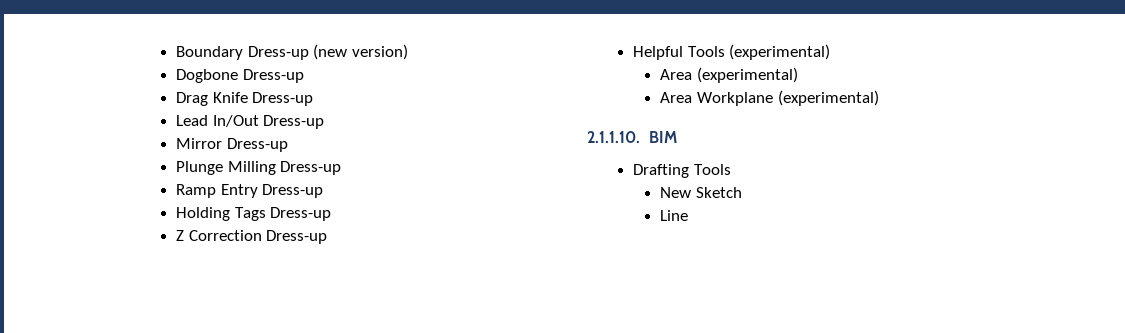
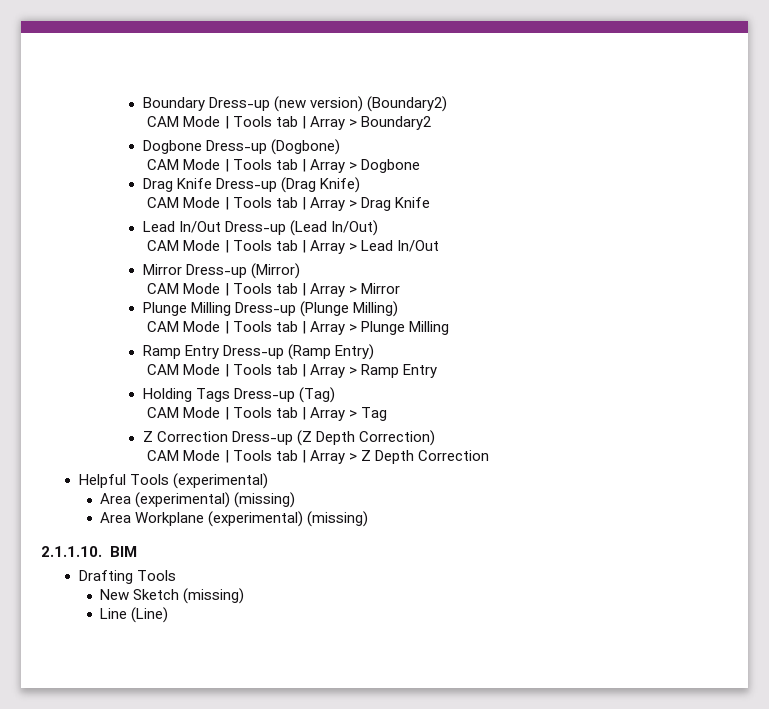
[176,69,304,83] [176,92,314,106] [176,115,325,129] [176,138,288,152] [176,161,342,175] [176,184,324,198] [176,207,332,221] [176,230,328,244] // Dogbone Dress-up // Drag Knife Dress-up // Lead In/Out Dress-up // Mirror Dress-up // Plunge Milling Dress-up // Ramp Entry Dress-up // Holding Tags Dress-up // Z Correction Dress-up -> [366,96,447,112] [147,116,431,130] [142,139,340,155] [147,159,420,173] [142,177,360,193] [147,197,430,211] [142,220,378,236] [147,240,439,254] [142,263,300,279] [147,283,400,297] [142,301,398,317] [147,321,449,335] [142,344,374,360] [147,364,437,378] [142,387,335,403] [147,407,387,421] [142,430,435,446] [147,450,489,464] (Boundary2) // CAM Mode | Tools tab | Array > Boundary2 // Dogbone Dress-up (Dogbone) // CAM Mode | Tools tab | Array > Dogbone // Drag Knife Dress-up (Drag Knife) // CAM Mode | Tools tab | Array > Drag Knife // Lead In/Out Dress-up (Lead In/Out) // CAM Mode | Tools tab | Array > Lead In/Out // Mirror Dress-up (Mirror) // CAM Mode | Tools tab | Array > Mirror // Plunge Milling Dress-up (Plunge Milling) // CAM Mode | Tools tab | Array > Plunge Milling // Ramp Entry Dress-up (Ramp Entry) // CAM Mode | Tools tab | Array > Ramp Entry // Holding Tags Dress-up (Tag) // CAM Mode | Tools tab | Array > Tag // Z Correction Dress-up (Z Depth Correction) // CAM Mode | Tools tab | Array > Z Depth Correction
(798, 75) none -> [234,492,296,508] (missing)
(879, 98) none -> [307,511,369,527] (missing)
(742, 192) none -> [183,588,245,604] (missing)
(689, 215) none -> [131,607,169,623] (Line)

